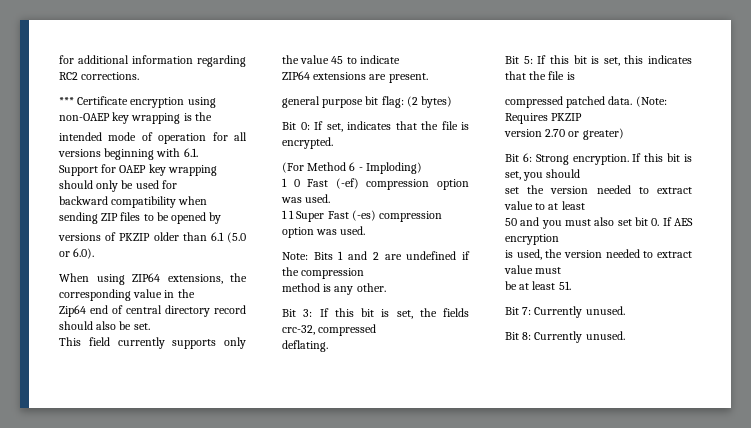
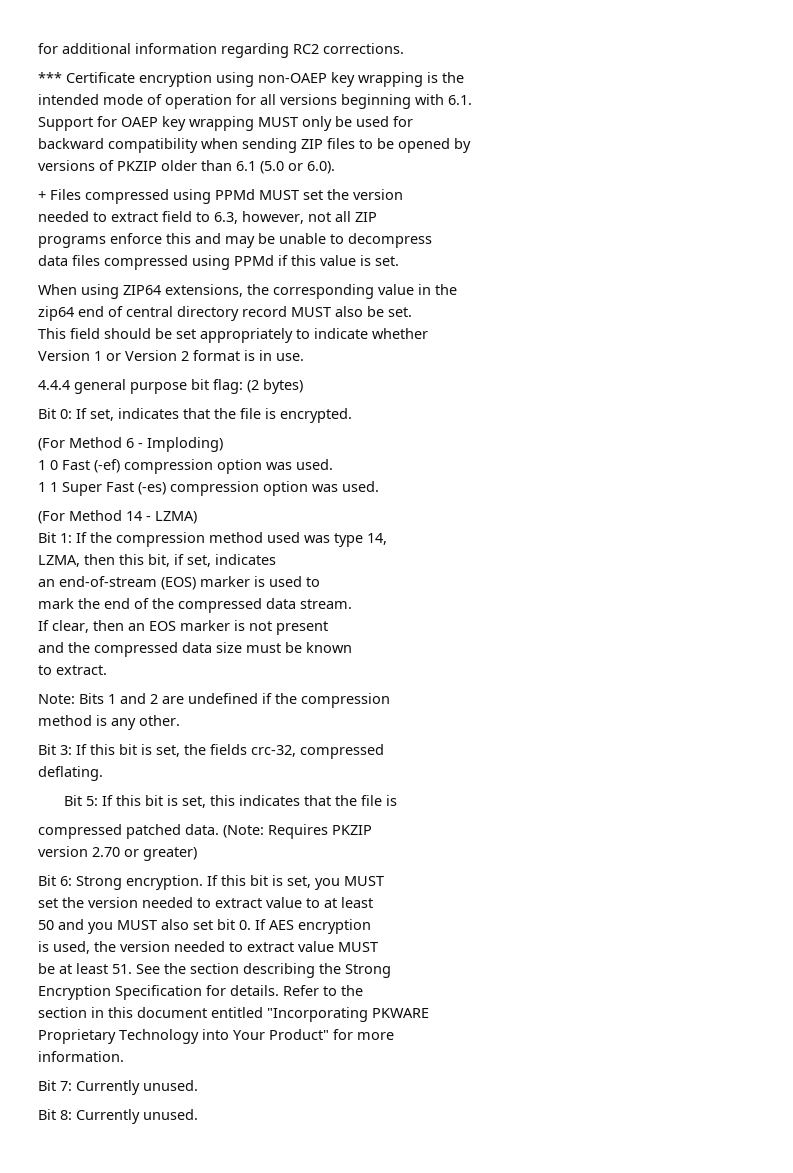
[59,180,93,189] should -> [258,117,298,127] MUST
(95, 253) none -> [38,189,403,204] [38,211,377,224] [38,233,432,248] [38,255,399,270] // + Files compressed using PPMd MUST set the version // needed to extract field to 6.3, however, not all ZIP // programs enforce this and may be unable to decompress // data files compressed using PPMd if this value is set.
[59,305,86,317] Zip64 -> [38,306,74,321] zip64
[59,321,93,330] should -> [291,307,331,317] MUST
[117,337,246,349] [282,55,400,64] [282,71,428,83] currently supports only the value 45 to indicate // ZIP64 extensions are present. // -> [104,328,428,343] [38,350,304,361] [38,380,70,390] should be set appropriately to indicate whether // Version 1 or Version 2 format is in use. // 4.4.4
(366, 230) none -> [38,510,197,524] [38,532,387,547] [38,554,276,567] [38,576,320,590] [38,598,352,613] [38,620,328,635] [38,642,352,657] [38,665,107,675] // (For Method 14 - LZMA) // Bit 1: If the compression method used was type 14, // LZMA, then this bit, if set, indicates // an end-of-stream (EOS) marker is used to // mark the end of the compressed data stream. // If clear, then an EOS marker is not present // and the compressed data size must be known // to extract.
[546,169,581,178] should -> [344,876,384,886] MUST
[565,219,591,226] must -> [117,920,157,930] MUST
[535,267,562,274] must -> [338,942,378,952] MUST
(571, 285) none -> [136,963,391,978] [38,985,363,1000] [38,1007,429,1022] [38,1029,394,1044] [38,1051,124,1062] See the section describing the Strong // Encryption Specification for details. Refer to the // section in this document entitled "Incorporating PKWARE // Proprietary Technology into Your Product" for more // information.

